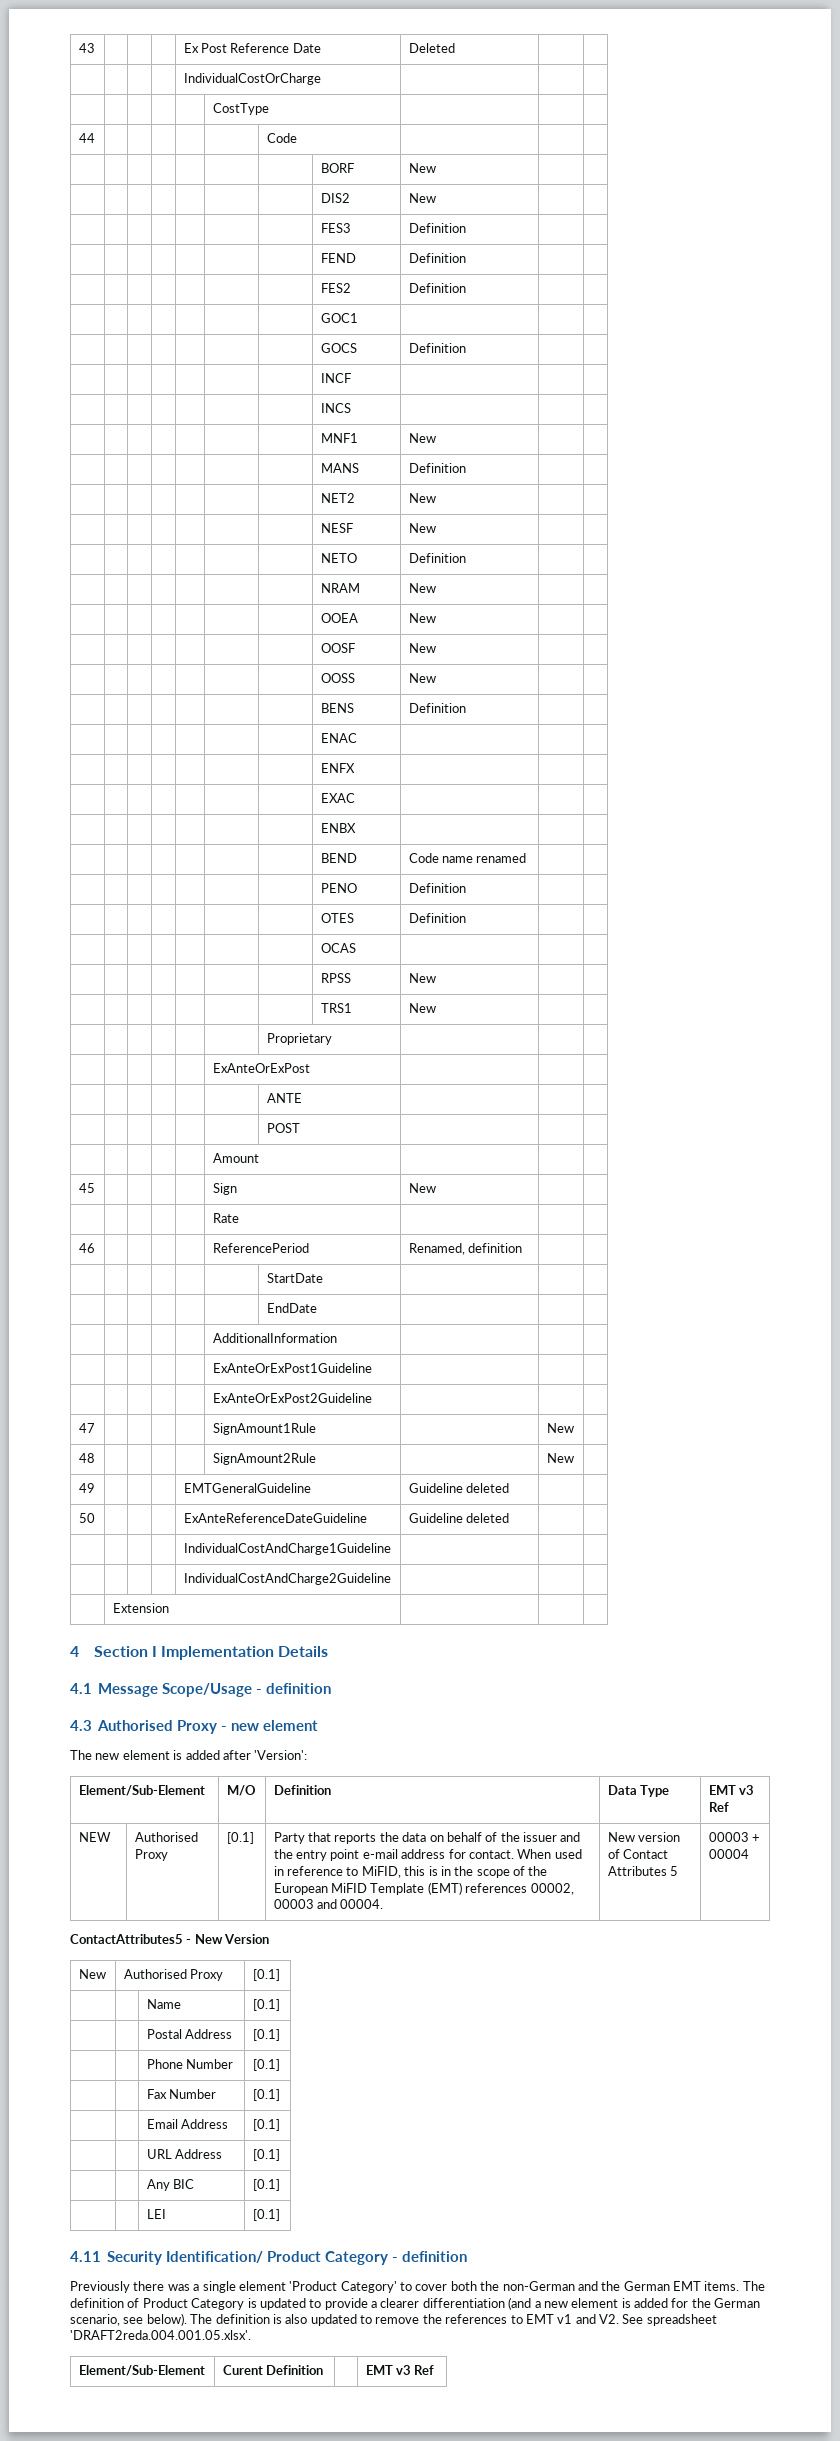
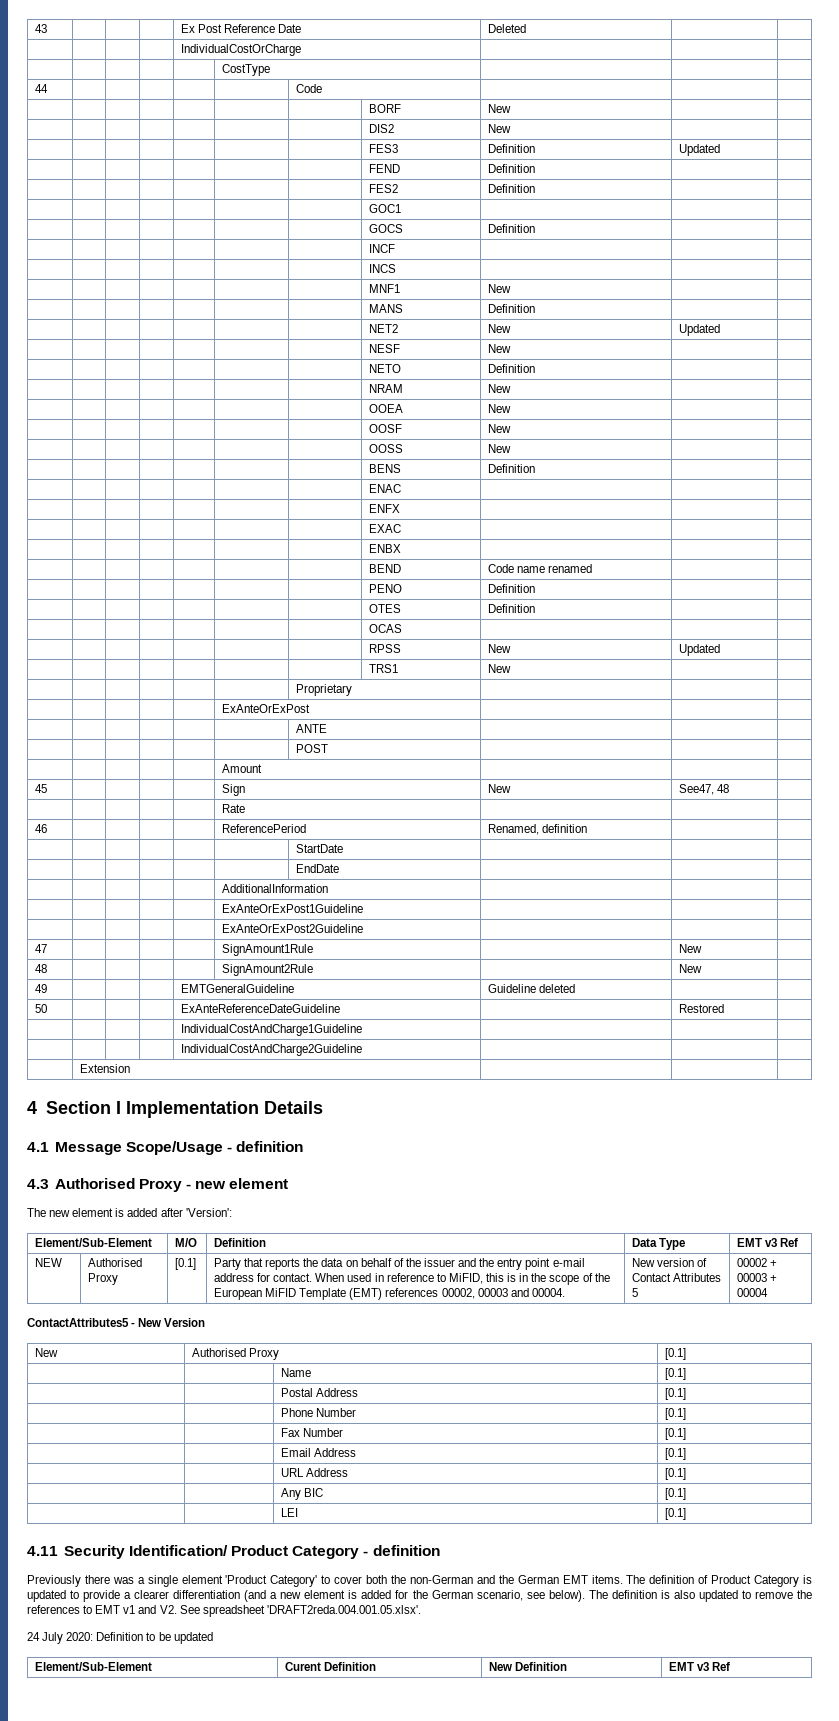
(466, 228) none -> [679,144,721,156] Updated
(436, 498) none -> [679,324,721,336] Updated
(436, 978) none -> [679,644,721,656] Updated
(436, 1188) none -> [679,784,730,795] See47, 48
[408,1513,510,1523] Guideline deleted | -> [679,1004,725,1013] | Restored
(679, 1871) none -> [737,1258,778,1267] 00002 +
(251, 2335) none -> [27,1632,213,1644] // 24 July 2020: Definition to be updated
(324, 2370) none -> [489,1662,568,1671] New Definition

